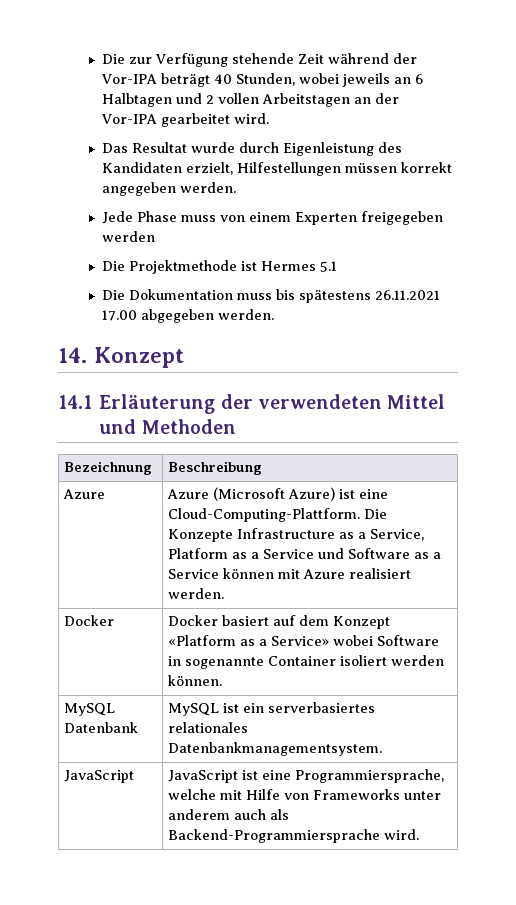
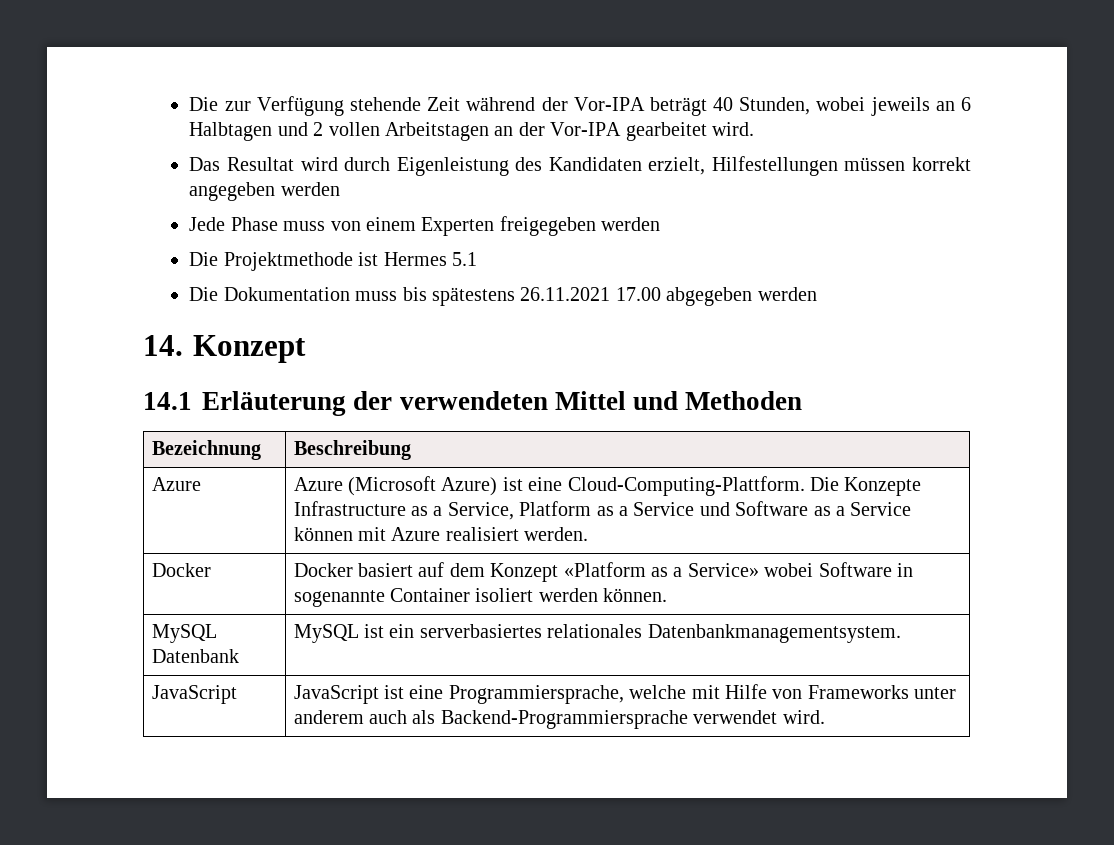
[191,142,236,153] wurde -> [300,157,338,171] wird
[180,182,237,193] werden. -> [280,182,340,196] werden
[218,309,275,320] werden. -> [757,287,817,301] werden
(381, 836) none -> [693,710,778,724] verwendet

